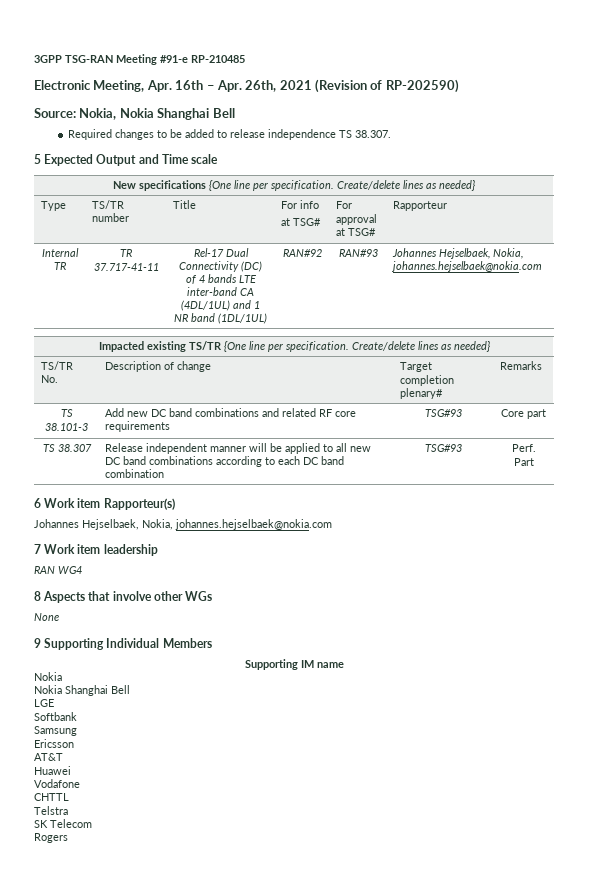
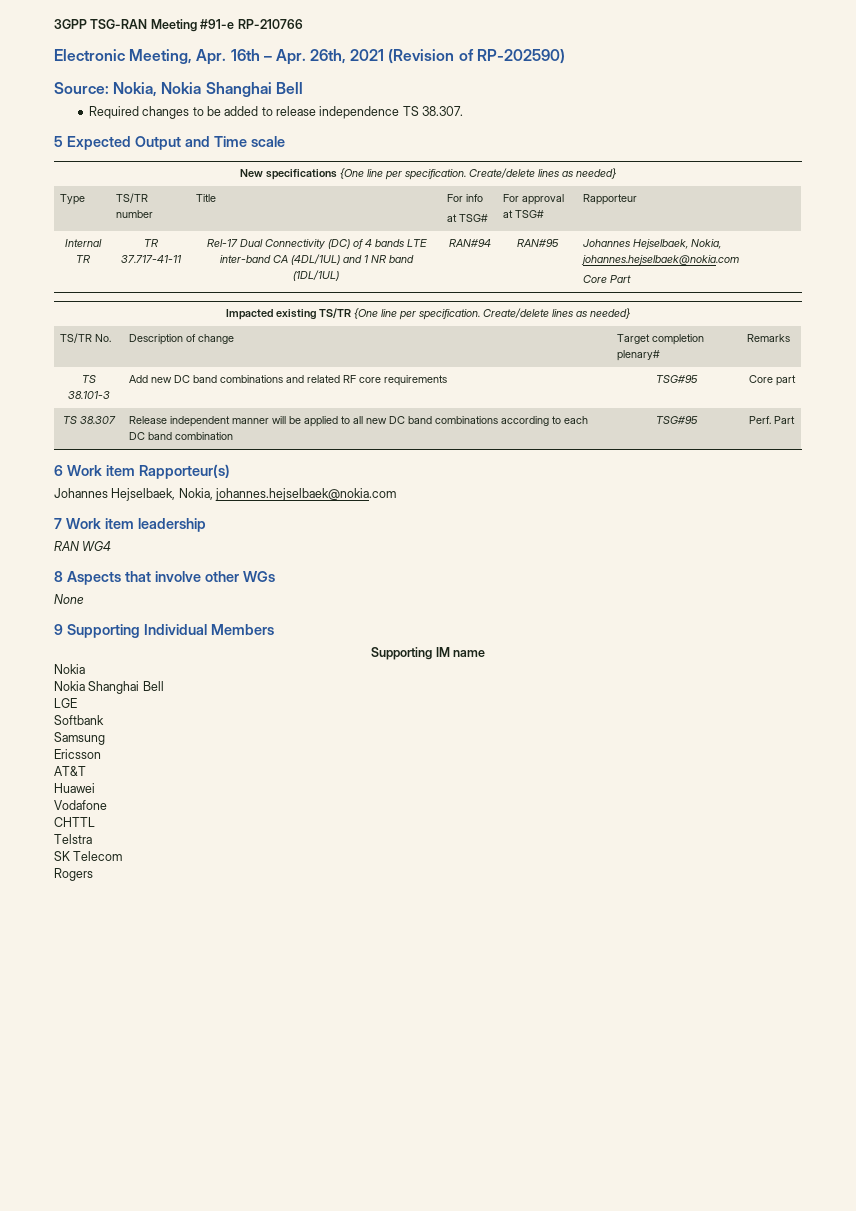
[191,55,245,63] RP-210485 -> [237,19,303,29] RP-210766
[282,249,322,257] [338,249,378,257] [392,248,524,259] [392,261,543,272] RAN#92 | RAN#93 | Johannes Hejselbaek, Nokia, johannes.hejselbaek@nokia.com -> [448,239,491,247] [517,239,559,247] [583,239,722,249] [581,255,740,265] [583,275,632,283] RAN#94 | RAN#95 | Johannes Hejselbaek, Nokia, johannes.hejselbaek@nokia.com // Core Part
[425,409,462,417] TSG#93 -> [656,375,698,383] TSG#95
[425,444,462,452] TSG#93 -> [656,416,698,424] TSG#95

